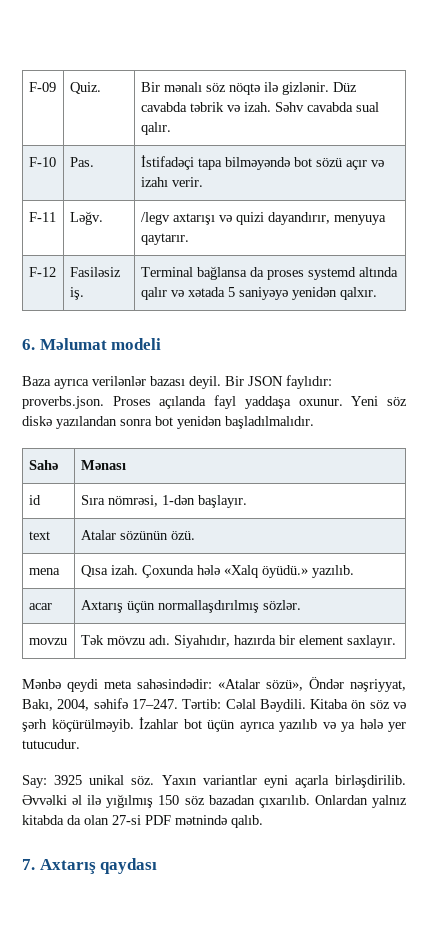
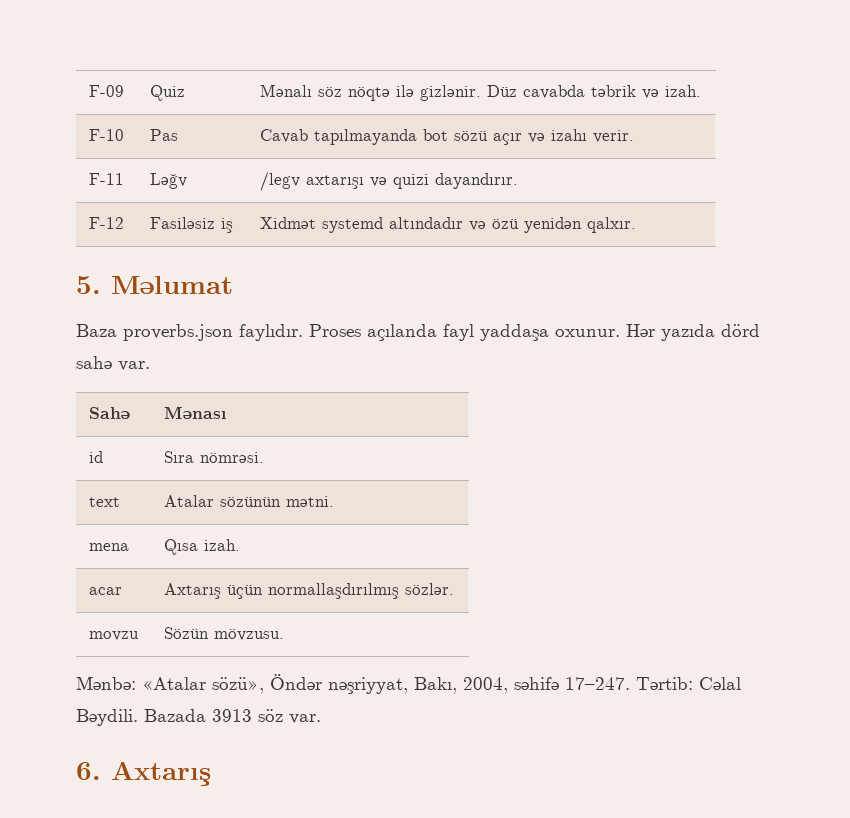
[69,82,101,94] [140,82,202,92] Quiz. | Bir mənalı -> [149,85,185,101] [259,84,312,97] Quiz | Mənalı
[274,102,379,112] [140,122,171,135] [28,157,56,167] [69,157,94,167] [140,155,290,170] Səhv cavabda sual qalır. // F-10 | Pas. | İstifadəçi tapa bilməyəndə -> [88,129,124,141] [149,129,178,141] [259,129,417,145] // F-10 | Pas | Cavab tapılmayanda
[69,211,103,225] Ləğv. -> [149,173,187,189] Ləğv
[267,212,386,225] [140,233,189,245] dayandırır, menyuya qaytarır. -> [434,173,518,189] dayandırır.
[69,287,84,300] [140,266,398,280] [140,287,288,300] iş. | Terminal bağlansa da proses systemd altında qalır və xətada 5 saniyəyə -> [220,218,233,233] [259,217,519,233] iş | Xidmət systemd altındadır və özü
[22,339,35,350] 6. -> [76,276,101,294] 5.
[111,338,162,350] modeli -> (233, 285) none
[54,375,332,389] [22,396,104,409] ayrıca verilənlər bazası deyil. Bir JSON faylıdır: proverbs.json. -> [123,324,303,341] proverbs.json faylıdır.
[351,396,408,406] [22,416,314,429] Yeni söz diskə yazılandan sonra bot yenidən başladılmalıdır. -> [626,324,760,341] [76,356,150,371] Hər yazıda dörd sahə var.
[107,495,247,508] nömrəsi, 1-dən başlayır. -> [199,452,264,463] nömrəsi.
[170,531,195,540] özü. -> [285,496,334,507] mətni.
[141,565,354,578] Çoxunda hələ «Xalq öyüdü.» yazılıb. -> (240, 545) none
[80,635,396,648] [22,679,212,692] Tək mövzu adı. Siyahıdır, hazırda bir element saxlayır. // Mənbə qeydi meta sahəsindədir: -> [163,627,284,641] [76,676,136,690] Sözün mövzusu. // Mənbə:
[310,699,407,709] [22,717,406,732] [22,739,80,749] [22,775,406,788] [22,794,407,808] [22,815,263,828] [22,858,158,874] Kitaba ön söz və şərh köçürülməyib. İzahlar bot üçün ayrıca yazılıb və ya hələ yer tutucudur. // Say: 3925 unikal söz. Yaxın variantlar eyni açarla birləşdirilib. Əvvəlki əl ilə yığılmış 150 söz bazadan çıxarılıb. Onlardan yalnız kitabda da olan 27-si PDF mətnində qalıb. // 7. Axtarış qaydası -> [144,709,321,724] [76,761,211,786] Bazada 3913 söz var. // 6. Axtarış

